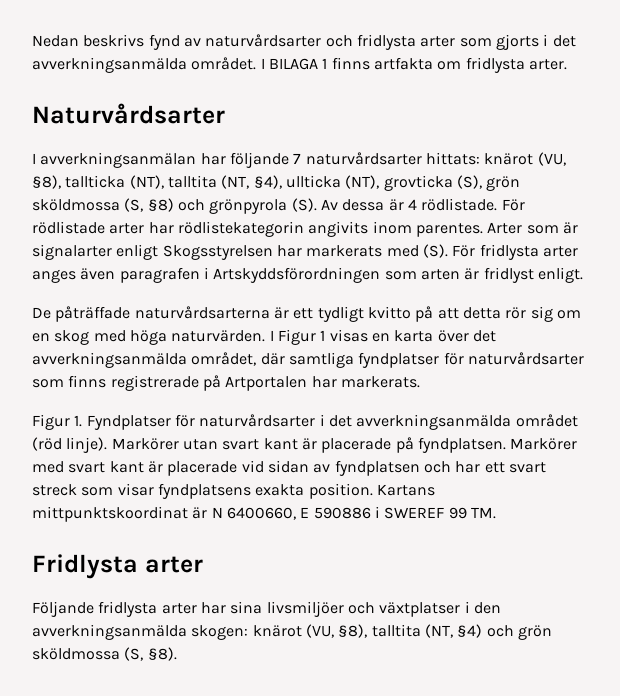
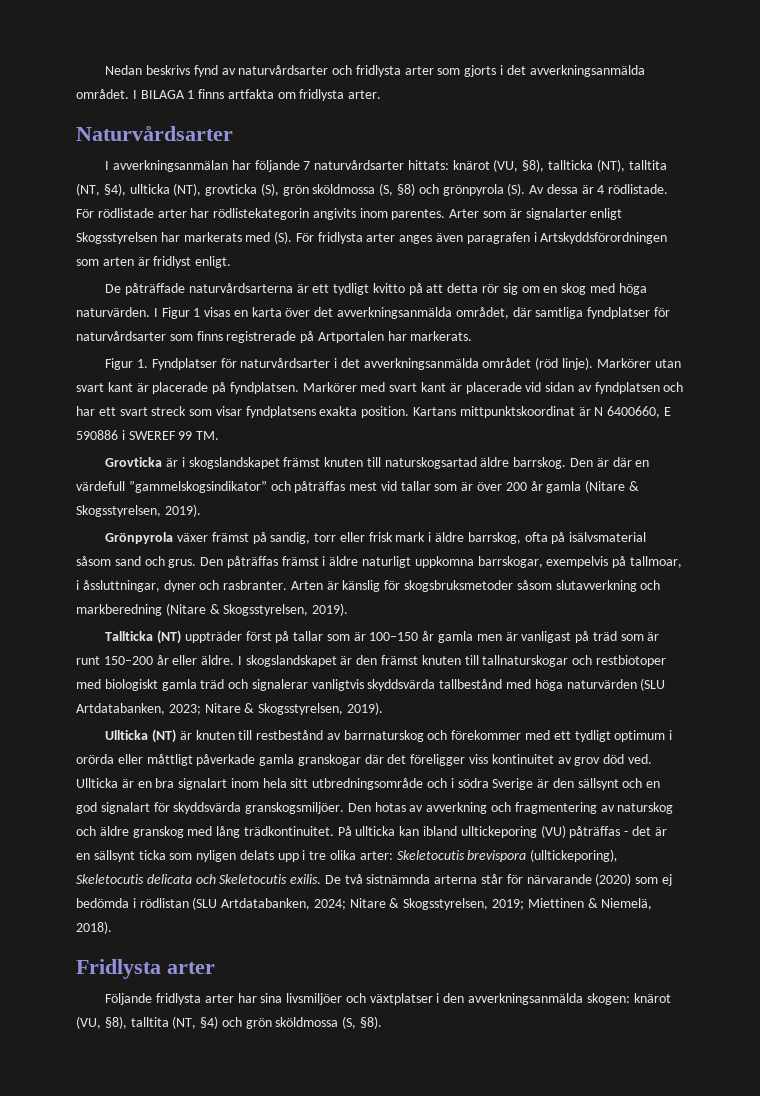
(496, 513) none -> [105,457,650,469] [76,480,639,493] [76,504,201,517] [105,532,647,544] [76,556,682,568] [76,580,661,592] [76,603,349,616] [105,630,660,644] [76,655,666,667] [76,678,666,691] [76,702,383,715] [105,729,673,743] [76,754,652,766] [76,778,661,790] [76,802,674,814] [76,825,667,838] [76,849,619,862] [76,873,672,886] [76,897,653,910] [76,921,112,934] // Grovticka är i skogslandskapet främst knuten till naturskogsartad äldre barrskog. Den är där en värdefull ”gammelskogsindikator” och påträffas mest vid tallar som är över 200 år gamla (Nitare & Skogsstyrelsen, 2019). // Grönpyrola växer främst på sandig, torr eller frisk mark i äldre barrskog, ofta på isälvsmaterial såsom sand och grus. Den påträffas främst i äldre naturligt uppkomna barrskogar, exempelvis på tallmoar, i åssluttningar, dyner och rasbranter. Arten är känslig för skogsbruksmetoder såsom slutavverkning och markberedning (Nitare & Skogsstyrelsen, 2019). // Tallticka (NT) uppträder först på tallar som är 100–150 år gamla men är vanligast på träd som är runt 150–200 år eller äldre. I skogslandskapet är den främst knuten till tallnaturskogar och restbiotoper med biologiskt gamla träd och signalerar vanligtvis skyddsvärda tallbestånd med höga naturvärden (SLU Artdatabanken, 2023; Nitare & Skogsstyrelsen, 2019). // Ullticka (NT) är knuten till restbestånd av barrnaturskog och förekommer med ett tydligt optimum i orörda eller måttligt påverkade gamla granskogar där det föreligger viss kontinuitet av grov död ved. Ullticka är en bra signalart inom hela sitt utbredningsområde och i södra Sverige är den sällsynt och en god signalart för skyddsvärda granskogsmiljöer. Den hotas av avverkning och fragmentering av naturskog och äldre granskog med lång trädkontinuitet. På ullticka kan ibland ulltickeporing (VU) påträffas - det är en sällsynt ticka som nyligen delats upp i tre olika arter: Skeletocutis brevispora (ulltickeporing), Skeletocutis delicata och Skeletocutis exilis. De två sistnämnda arterna står för närvarande (2020) som ej bedömda i rödlistan (SLU Artdatabanken, 2024; Nitare & Skogsstyrelsen, 2019; Miettinen & Niemelä, 2018).

